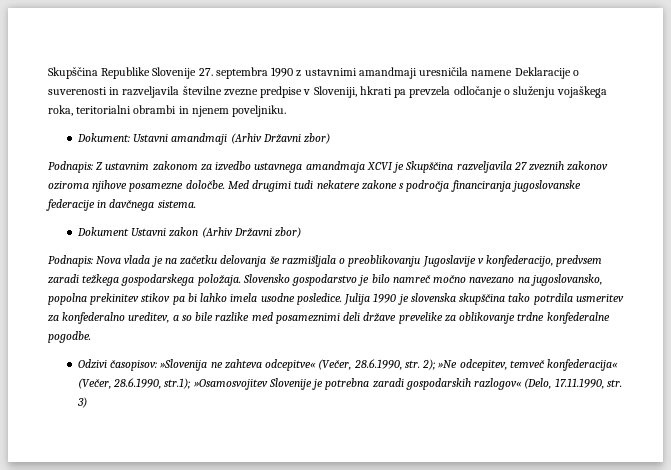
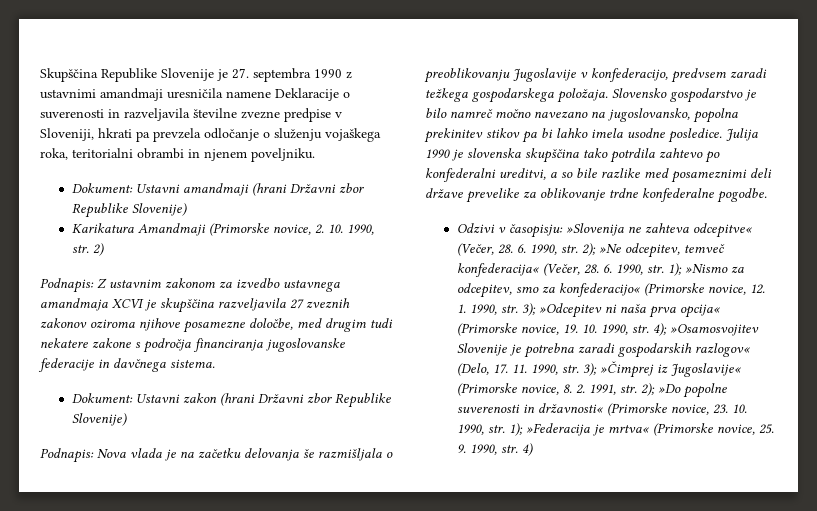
(197, 73) none -> [217,69,228,81] je
[230,133,331,144] (Arhiv Državni zbor) -> [252,183,365,196] [72,203,188,218] [72,223,375,236] [72,243,105,256] (hrani Državni zbor Republike Slovenije) // Karikatura Amandmaji (Primorske novice, 2. 10. 1990, str. 2)
[405,161,454,173] Skupščina -> [160,298,214,313] skupščina
[185,180,292,192] določbe. Med drugimi -> [249,318,366,332] določbe, med drugim
[76,227,129,236] Dokument -> [72,393,134,403] Dokument:
[201,227,302,238] (Arhiv Državni zbor) -> [220,393,392,408] [72,413,128,426] (hrani Državni zbor Republike Slovenije)
[575,294,624,302] [48,312,170,324] usmeritev za konfederalno ureditev, -> [659,148,720,163] [425,168,546,182] zahtevo po konfederalni ureditvi,
[110,360,158,371] časopisov: -> [498,224,564,238] v časopisju:
[353,359,402,370] 28.6.1990, -> [498,244,558,255] 28. 6. 1990,
[113,378,191,389] 28.6.1990, str.1); -> [584,263,745,276] [457,283,766,298] [457,303,722,318] [457,323,668,336] 28. 6. 1990, str. 1); »Nismo za odcepitev, smo za konfederacijo« (Primorske novice, 12. 1. 1990, str. 3); »Odcepitev ni naša prva opcija« (Primorske novice, 19. 10. 1990, str. 4);
[554,378,622,389] [76,397,87,408] 17.11.1990, str. 3) -> [493,361,743,378] [457,383,728,398] [457,403,748,416] [457,423,775,436] [457,443,534,456] 17. 11. 1990, str. 3); »Čimprej iz Jugoslavije« (Primorske novice, 8. 2. 1991, str. 2); »Do popolne suverenosti in državnosti« (Primorske novice, 23. 10. 1990, str. 1); »Federacija je mrtva« (Primorske novice, 25. 9. 1990, str. 4)

